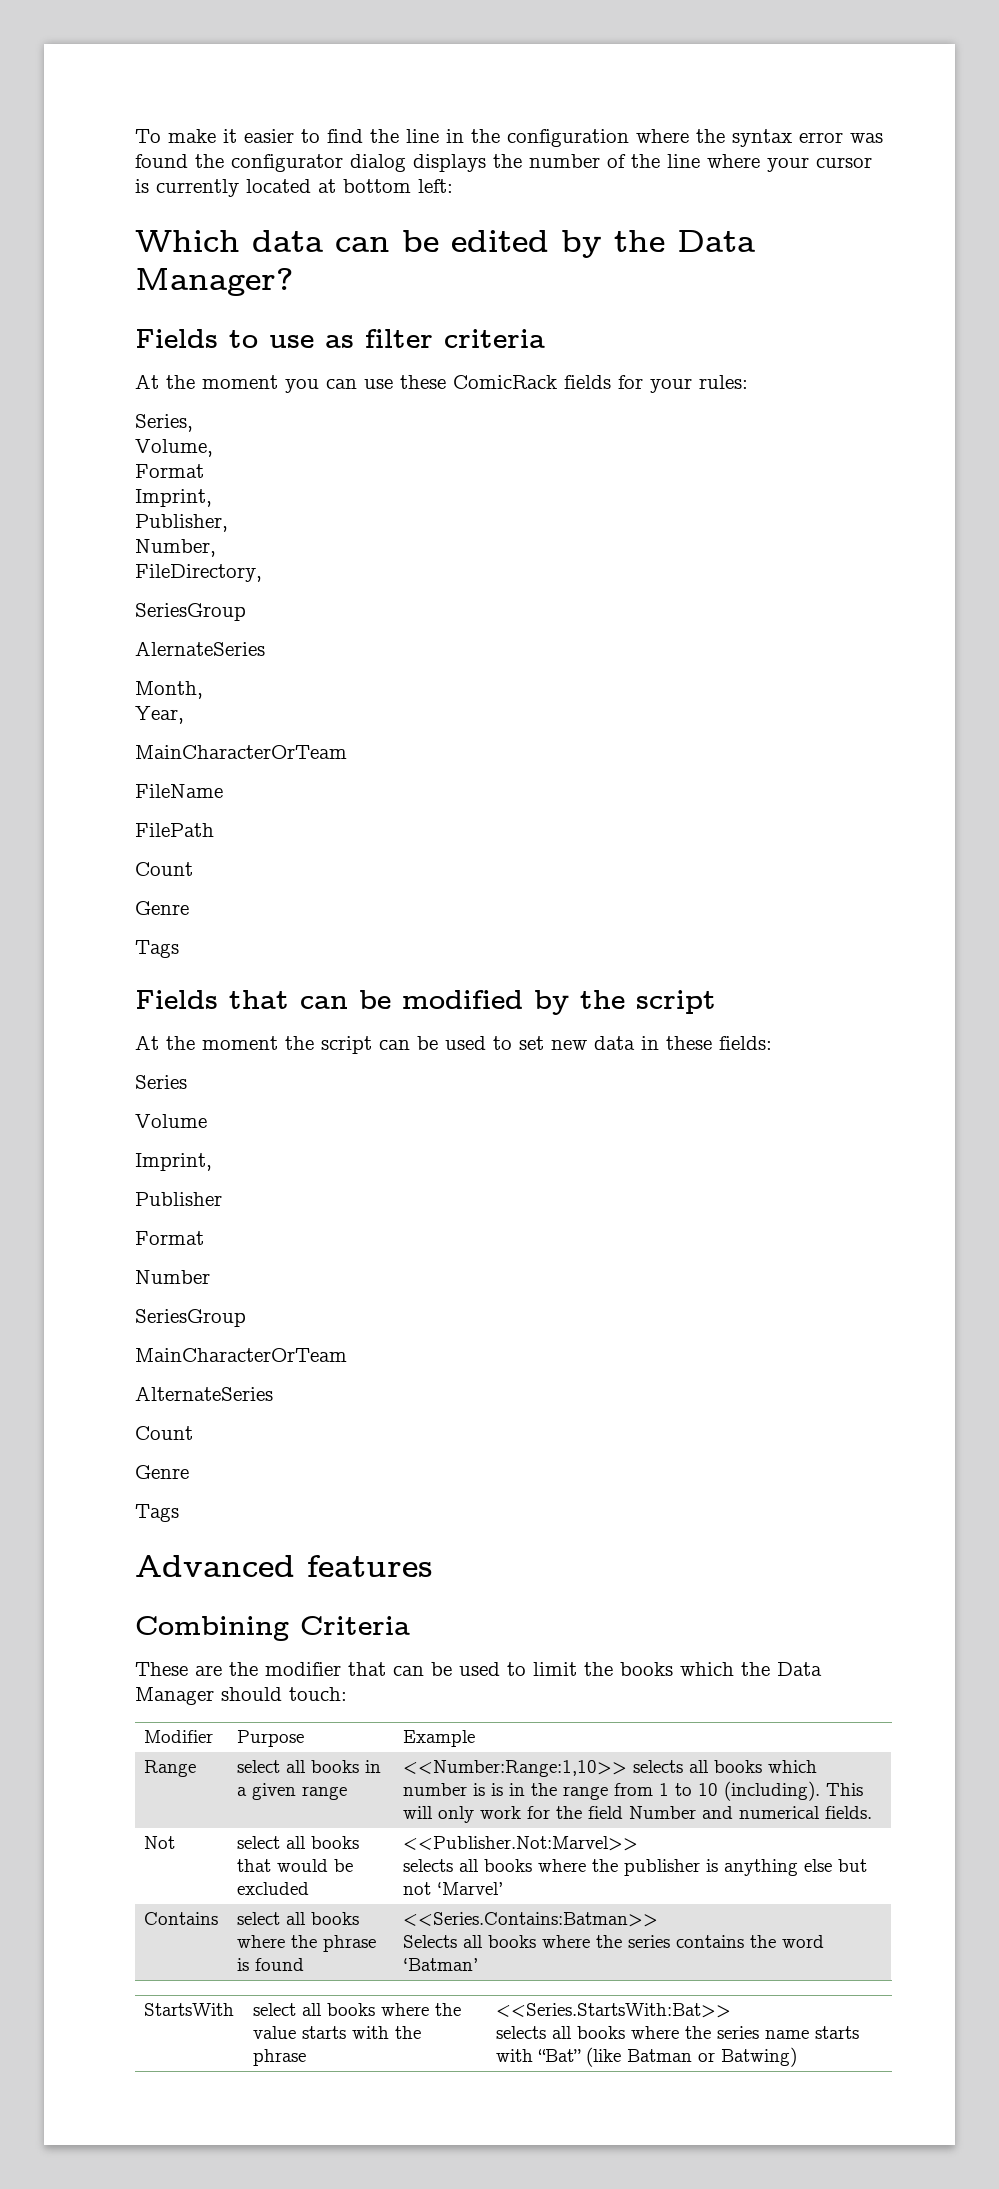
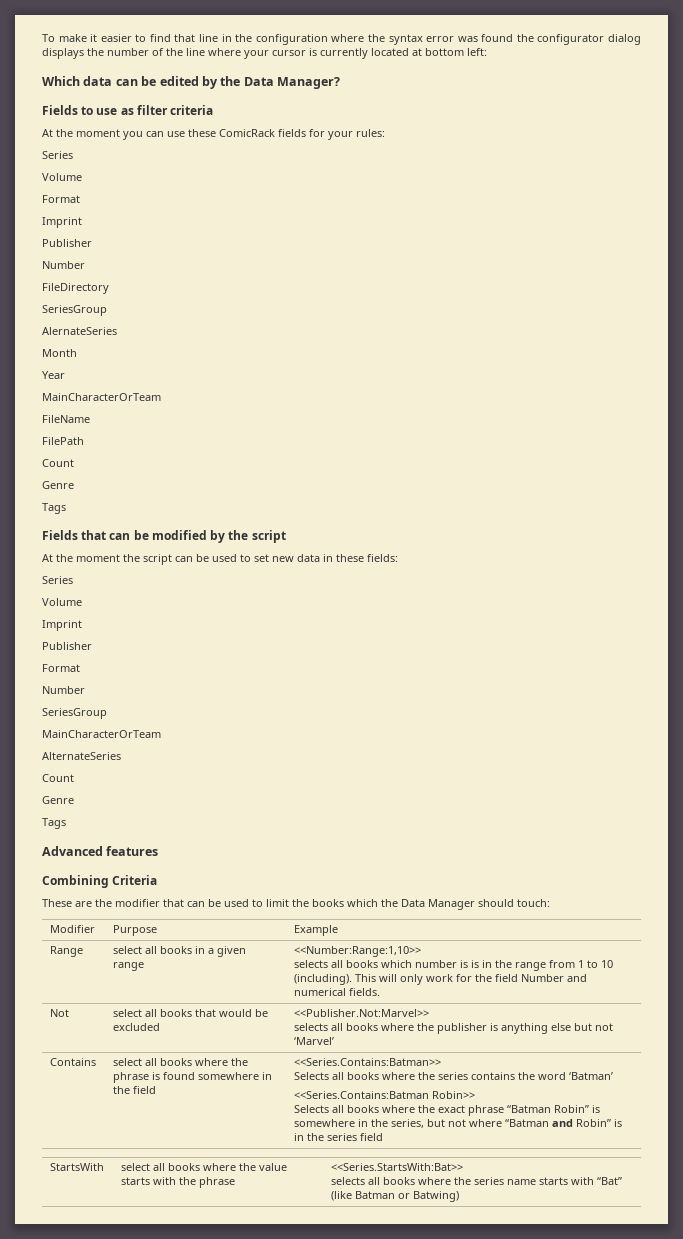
[370,129,399,143] the -> [174,34,196,42] that
[135,414,193,432] [135,439,213,457] [135,464,204,478] [135,489,212,507] [135,514,228,532] [135,539,216,557] [135,564,262,582] Series, // Volume, // Format // Imprint, // Publisher, // Number, // FileDirectory, -> [42,151,73,159] [42,173,82,181] [42,195,80,203] [42,217,82,228] [42,239,92,247] [42,261,85,269] [42,283,109,294] Series // Volume // Format // Imprint // Publisher // Number // FileDirectory
[135,681,203,699] [135,706,184,724] Month, // Year, -> [42,349,77,357] [42,371,65,379] Month // Year
[135,1153,212,1171] Imprint, -> [42,620,82,631] Imprint
(628, 1768) none -> (422, 951) //
(305, 1964) none -> [198,1072,273,1080] [113,1086,157,1094] somewhere in the field
(479, 1964) none -> [294,1091,476,1099] [294,1105,601,1116] [294,1119,623,1128] [294,1133,384,1141] // <<Series.Contains:Batman Robin>> // Selects all books where the exact phrase “Batman Robin” is somewhere in the series, but not where “Batman and Robin” is in the series field

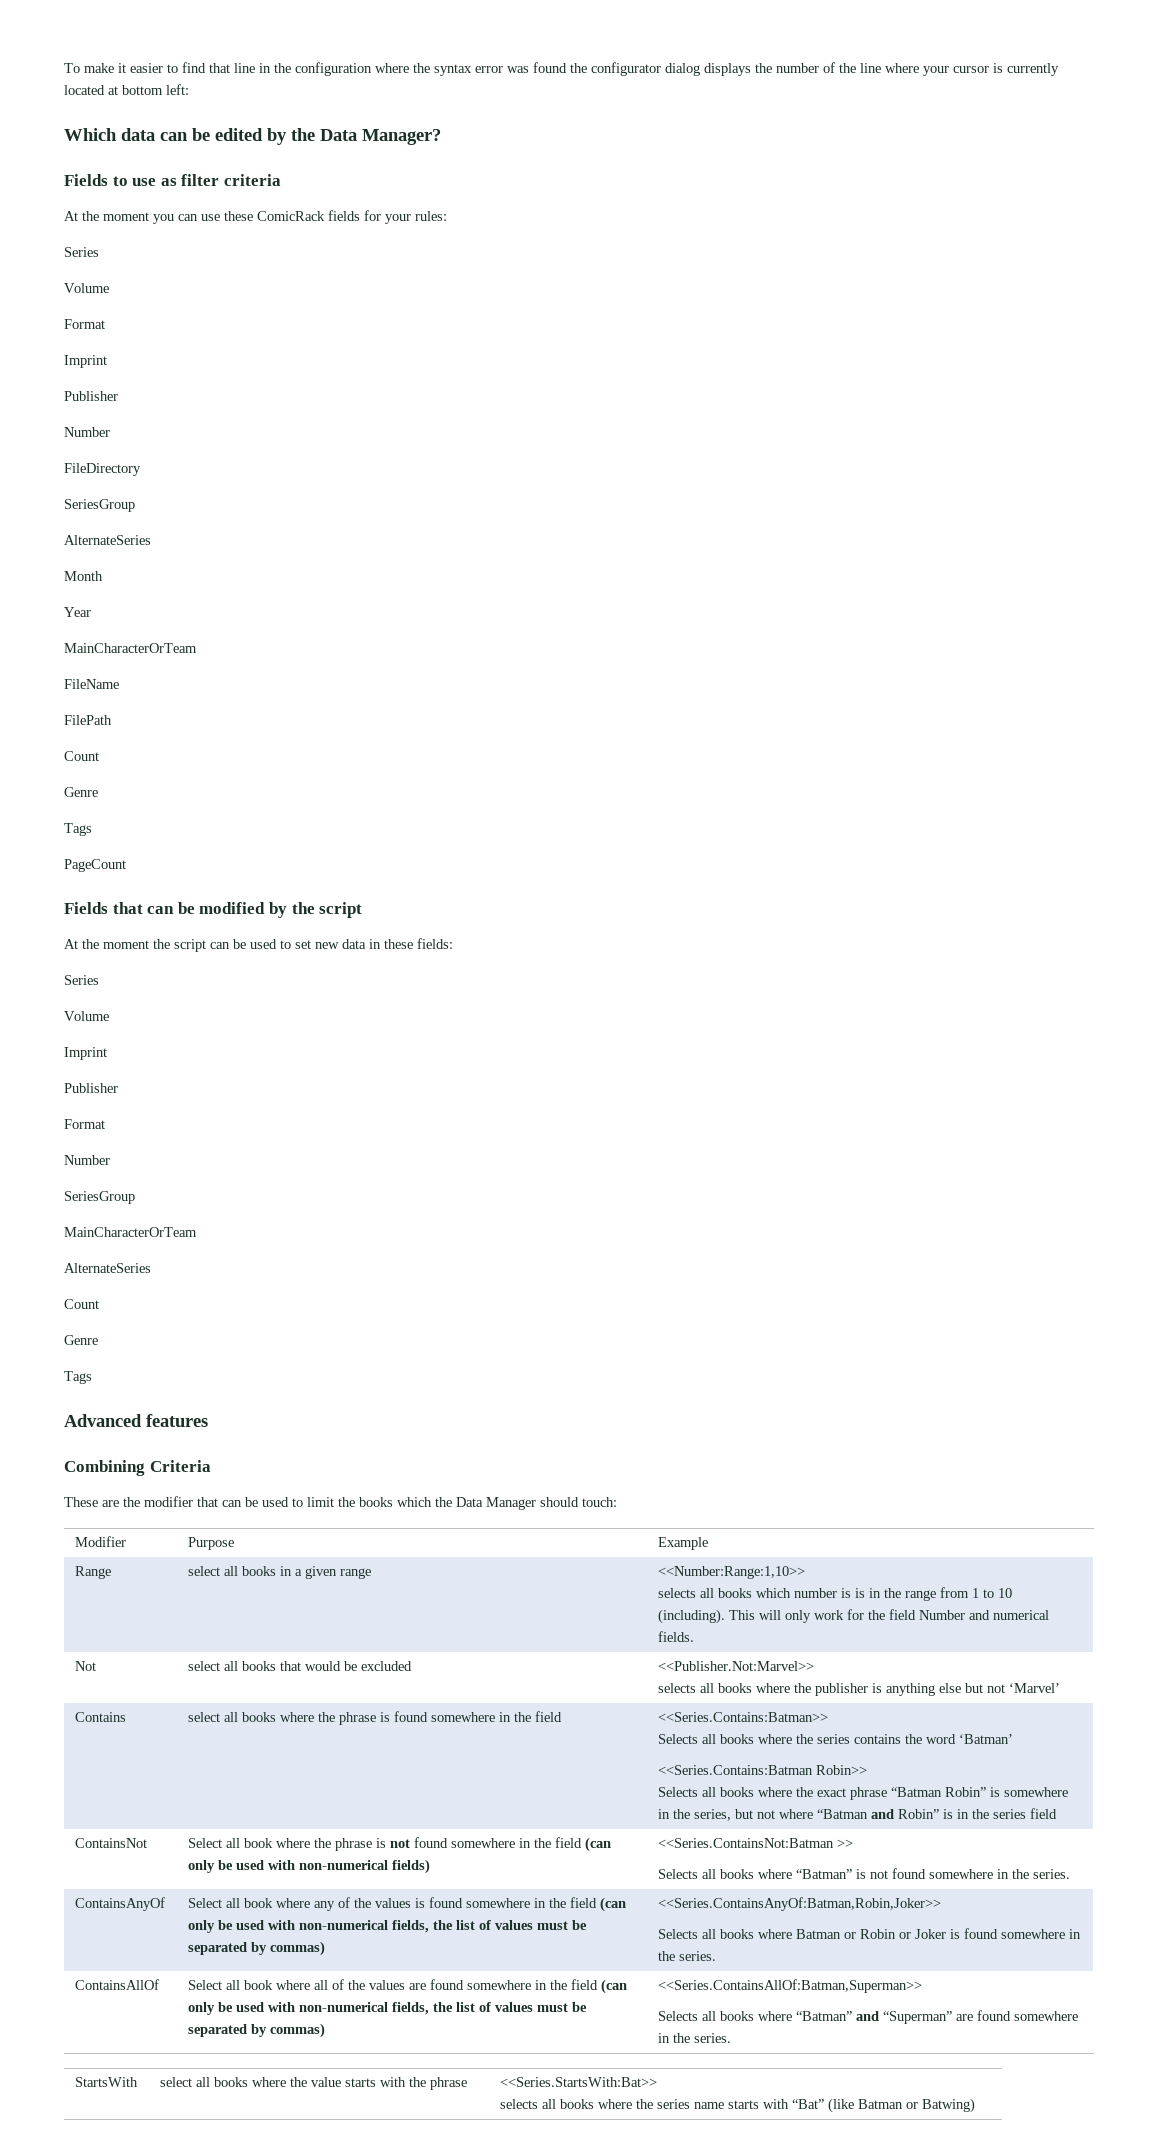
[42,327,117,335] AlernateSeries -> [64,535,151,545] AlternateSeries
(66, 508) none -> [64,859,126,872] // PageCount
(384, 1137) none -> [75,1838,148,1848] [188,1837,612,1852] [188,1859,431,1874] [658,1838,854,1848] [658,1868,1071,1879] [75,1897,166,1911] [188,1897,627,1912] [188,1920,588,1933] [188,1941,326,1956] [658,1897,942,1911] [658,1928,1082,1939] [658,1951,717,1961] [75,1979,160,1990] [188,1979,628,1994] [188,2002,588,2015] [188,2023,326,2038] [658,1979,923,1993] [658,2010,1079,2024] [658,2033,732,2043] // ContainsNot | Select all book where the phrase is not found somewhere in the field (can only be used with non-numerical fields) | <<Series.ContainsNot:Batman >> // Selects all books where “Batman” is not found somewhere in the series. // ContainsAnyOf | Select all book where any of the values is found somewhere in the field (can only be used with non-numerical fields, the list of values must be separated by commas) | <<Series.ContainsAnyOf:Batman,Robin,Joker>> // Selects all books where Batman or Robin or Joker is found somewhere in the series. // ContainsAllOf | Select all book where all of the values are found somewhere in the field (can only be used with non-numerical fields, the list of values must be separated by commas) | <<Series.ContainsAllOf:Batman,Superman>> // Selects all books where “Batman” and “Superman” are found somewhere in the series.

